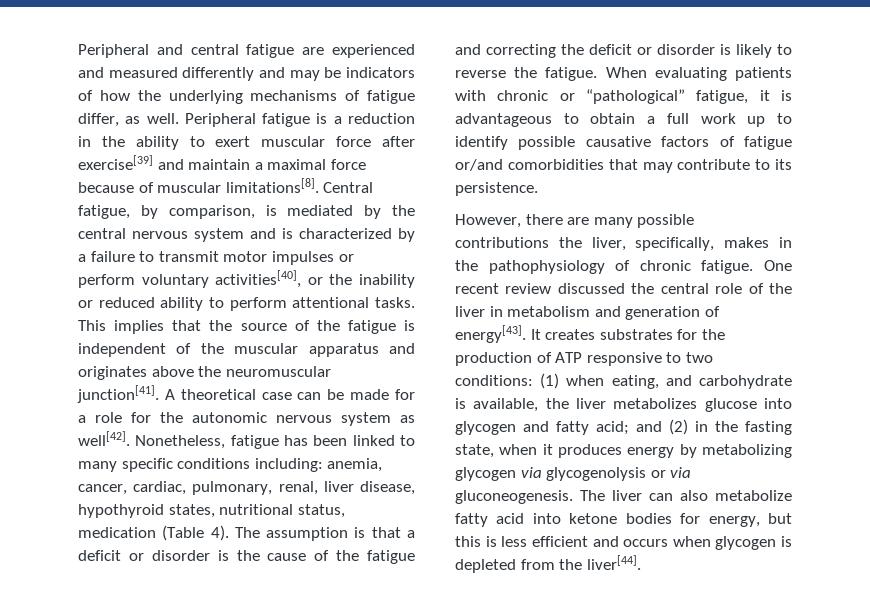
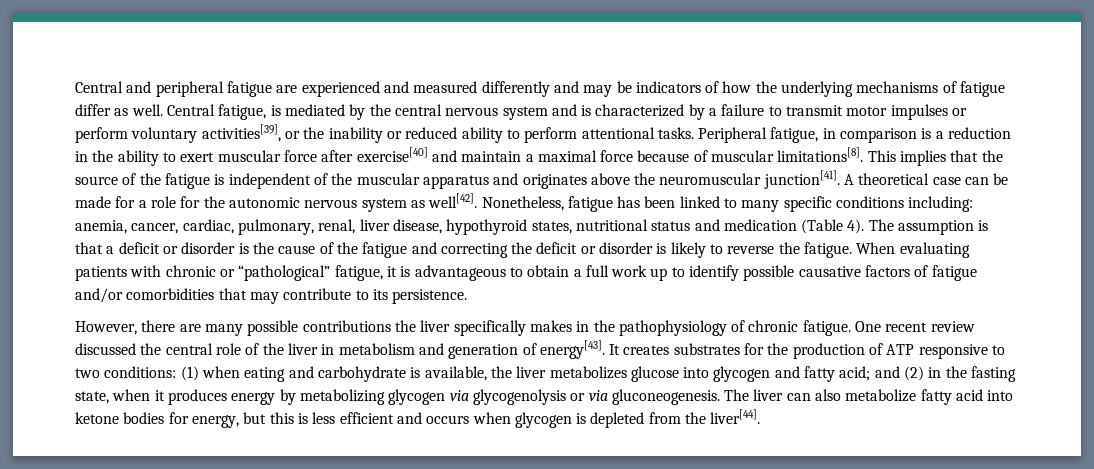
[78,44,239,58] Peripheral and central -> [75,81,224,97] Central and peripheral
[78,113,119,127] differ, -> [75,104,111,116] differ
[184,113,415,127] [78,136,415,150] [78,155,366,170] [78,178,374,193] [78,205,255,219] Peripheral fatigue is a reduction in the ability to exert muscular force after exercise[39] and maintain a maximal force because of muscular limitations[8]. Central fatigue, by comparison, -> [166,104,267,120] Central fatigue,
[215,270,302,288] activities[40], -> [201,124,281,142] activities[39],
(415, 302) none -> [698,127,1012,143] [75,147,864,166] Peripheral fatigue, in comparison is a reduction in the ability to exert muscular force after exercise[40] and maintain a maximal force because of muscular limitations[8].
[297,504,345,518] status, -> [651,219,720,231] status and
[455,159,503,171] or/and -> [75,288,123,303] and/or
[591,237,715,251] liver, specifically, -> [420,320,526,336] liver specifically
[611,375,659,389] eating, -> [244,367,286,382] eating

